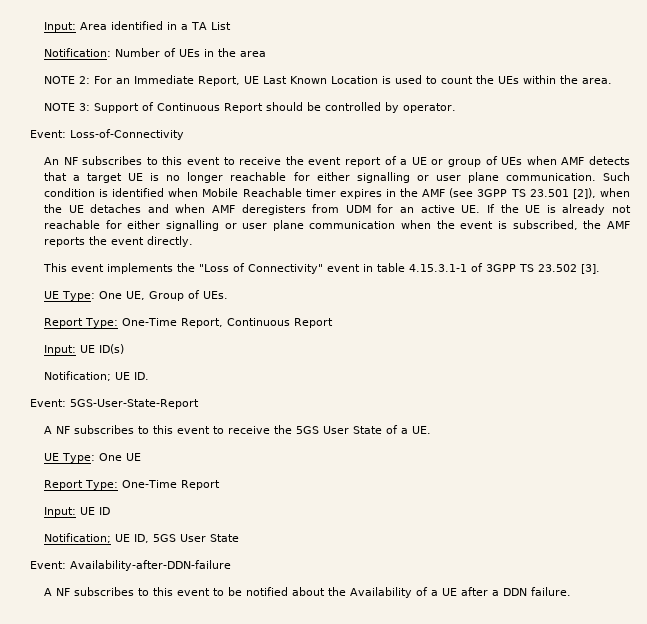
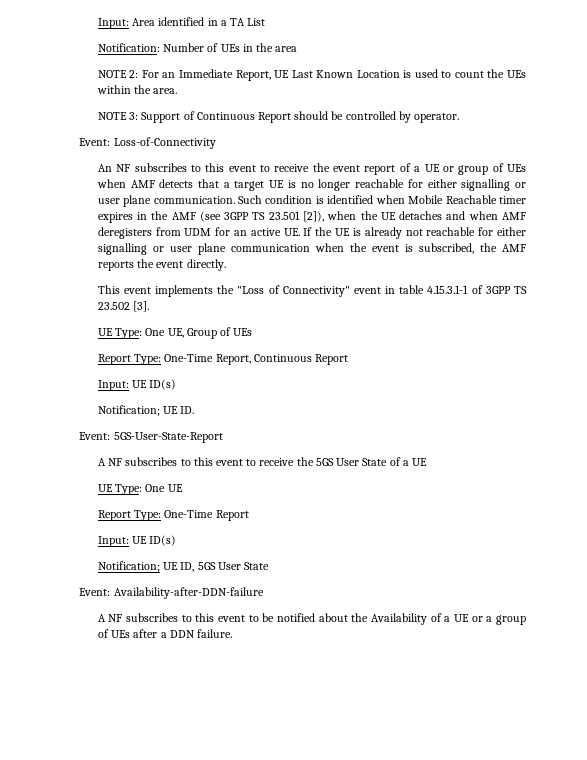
[202,291,228,299] UEs. -> [233,328,253,336] UEs
[411,426,431,434] UE. -> [412,458,428,466] UE
[98,507,110,515] ID -> [149,535,177,546] ID(s)
(457, 592) none -> [471,615,526,625] [97,629,131,638] or a group of UEs

